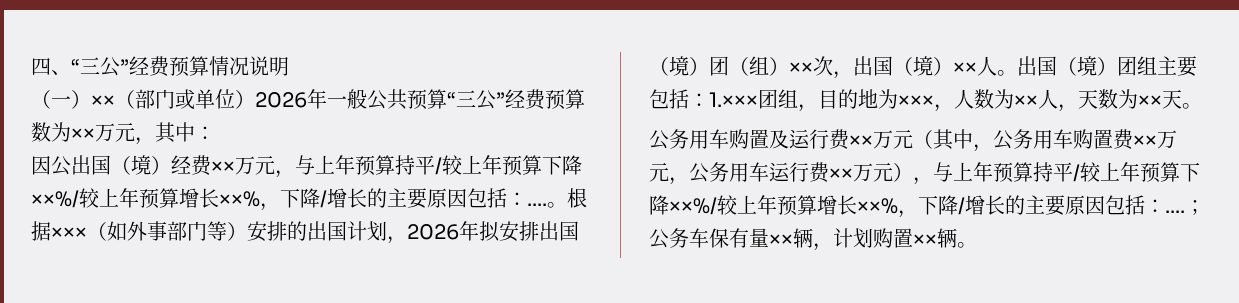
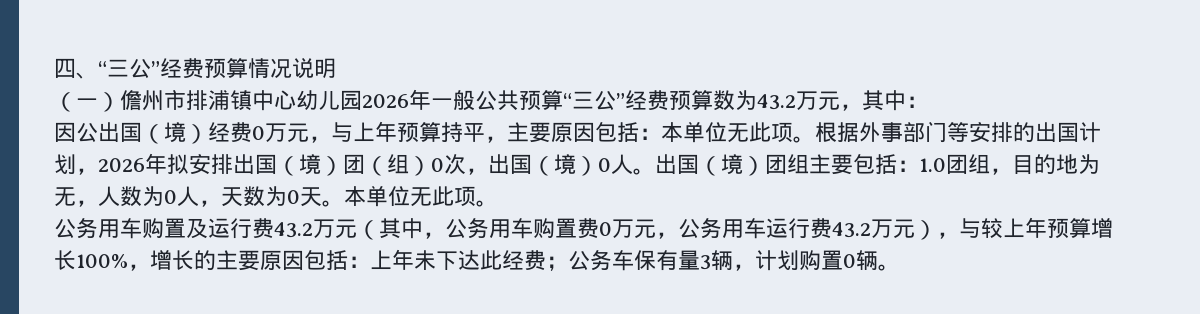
[91,89,255,110] ××（部门或单位） -> [120,90,362,111] 儋州市排浦镇中心幼儿园
[71,128,95,140] ×× -> [757,94,796,110] 43.2
[211,161,235,173] ×× -> [252,126,265,140] 0
[435,155,582,176] [31,188,587,211] [31,221,127,241] /较上年预算下降××%/较上年预算增长××%，下降/增长的主要原因包括：....。根据×××（如 -> [485,122,859,143] ，主要原因包括：本单位无此项。根据
[227,222,247,241] ） -> (969, 132) none
[789,62,813,74] ×× -> [431,158,444,172] 0
[953,62,977,74] ×× -> [598,158,611,172] 0
[709,92,758,107] 1.××× -> [919,158,946,172] 1.0
[898,95,934,107] ××× -> [54,187,76,207] 无
[1014,95,1038,107] ×× -> [164,190,177,204] 0
[1138,95,1162,107] ×× -> [287,190,300,204] 0
(1202, 106) none -> [344,186,498,207] 本单位无此项。
[849,135,873,147] ×× -> [274,222,313,238] 43.2
[1133,135,1157,147] ×× -> [599,222,612,236] 0
[829,168,853,180] ×× -> [832,222,871,238] 43.2
[953,162,1200,183] [649,195,1185,218] 上年预算持平/较上年预算下降××%/较上年预算增长××%，下降/增长的主要原因包括：.... -> [981,217,1113,238] [54,249,546,271] 较上年预算增长100%，增长的主要原因包括：上年未下达此经费
[769,234,793,246] ×× -> [700,255,711,270] 3
[913,234,937,246] ×× -> [843,254,856,268] 0

